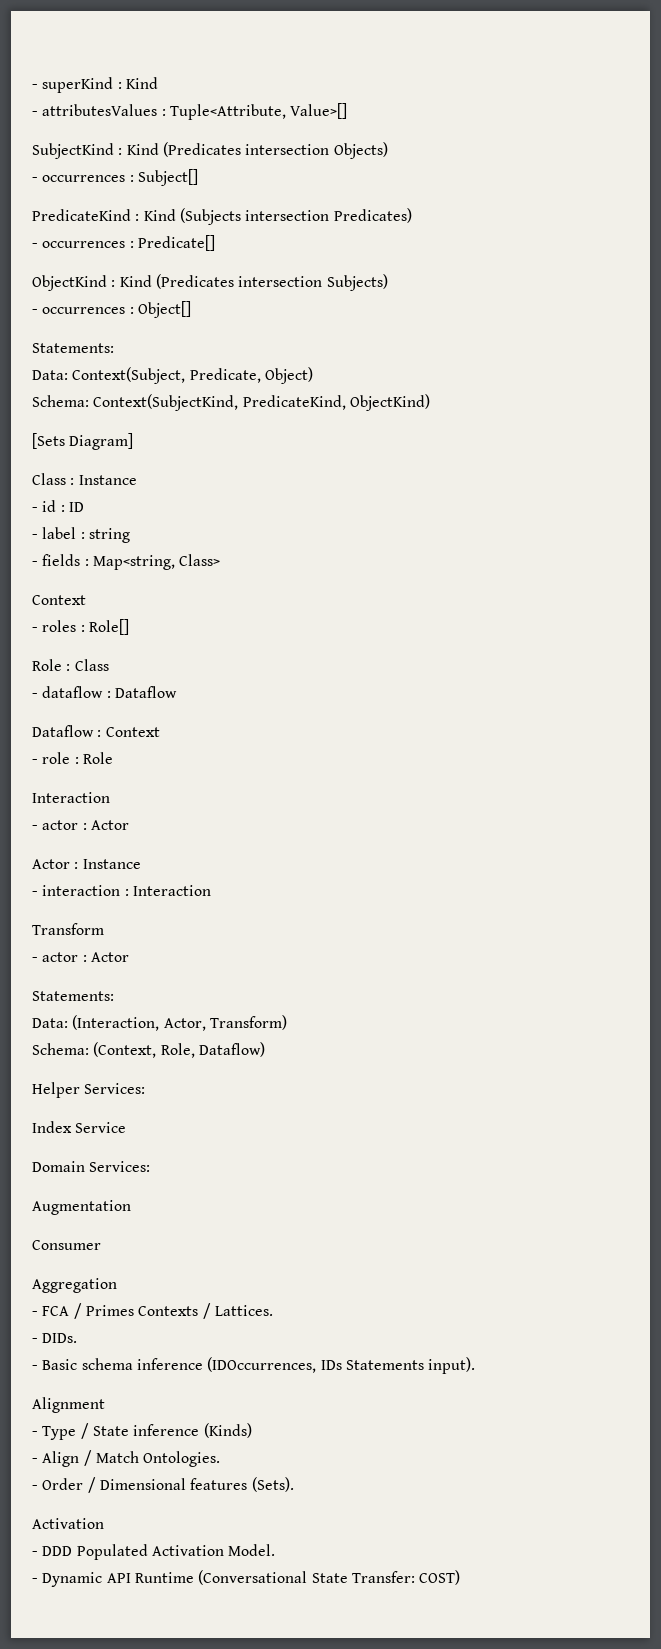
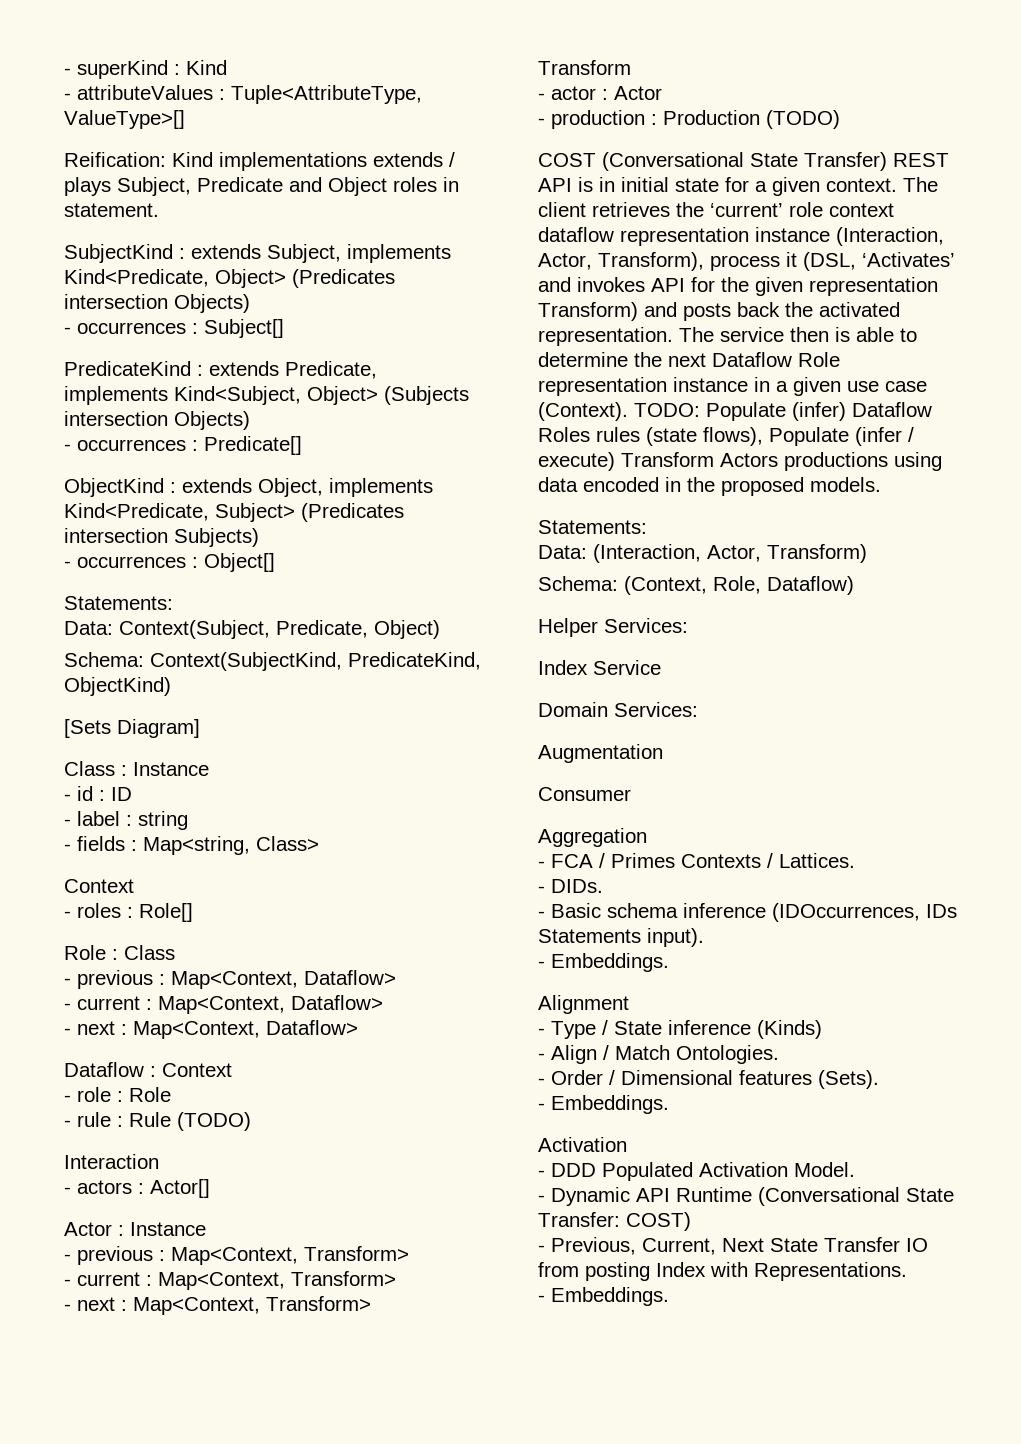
[42,103,348,120] [32,143,159,159] attributesValues : Tuple<Attribute, Value>[] // SubjectKind : Kind -> [77,85,422,104] [64,110,185,129] [64,152,455,171] [64,177,459,196] [64,203,159,217] [64,244,451,263] [64,269,286,288] attributeValues : Tuple<AttributeType, ValueType>[] // Reification: Kind implementations extends / plays Subject, Predicate and Object roles in statement. // SubjectKind : extends Subject, implements Kind<Predicate, Object>
[143,209,176,221] Kind -> [209,361,377,379] [64,386,378,405] extends Predicate, implements Kind<Subject, Object>
[333,208,412,223] Predicates) -> [174,411,250,430] Objects)
[119,275,152,287] Kind -> [182,478,433,497] [64,503,295,522] extends Object, implements Kind<Predicate, Subject>
[42,686,177,698] dataflow : Dataflow -> [77,970,396,989] [64,995,383,1014] [64,1020,358,1039] previous : Map<Context, Dataflow> // - current : Map<Context, Dataflow> // - next : Map<Context, Dataflow>
(113, 758) none -> [64,1112,251,1131] // - rule : Rule (TODO)
[42,820,129,830] actor : Actor -> [77,1179,210,1198] actors : Actor[]
[42,885,211,896] interaction : Interaction -> [77,1246,409,1265] [64,1271,396,1290] [64,1296,371,1315] previous : Map<Context, Transform> // - current : Map<Context, Transform> // - next : Map<Context, Transform>
(129, 957) none -> [538,110,840,129] [538,152,949,171] [538,177,938,196] [538,202,894,217] [538,227,944,246] [538,252,955,271] [538,277,938,296] [538,302,900,321] [538,327,917,346] [538,352,840,367] [538,377,927,396] [538,402,932,421] [538,427,914,446] [538,452,942,471] [538,477,881,496] // - production : Production (TODO) // COST (Conversational State Transfer) REST API is in initial state for a given context. The client retrieves the ‘current’ role context dataflow representation instance (Interaction, Actor, Transform), process it (DSL, ‘Activates’ and invokes API for the given representation Transform) and posts back the activated representation. The service then is able to determine the next Dataflow Role representation instance in a given use case (Context). TODO: Populate (infer) Dataflow Roles rules (state flows), Populate (infer / execute) Transform Actors productions using data encoded in the proposed models.
(476, 1365) none -> [538,953,669,972] // - Embeddings.
(294, 1484) none -> [538,1095,669,1114] // - Embeddings.
(461, 1577) none -> [538,1237,928,1255] [538,1262,907,1281] [538,1287,669,1306] // - Previous, Current, Next State Transfer IO from posting Index with Representations. // - Embeddings.

